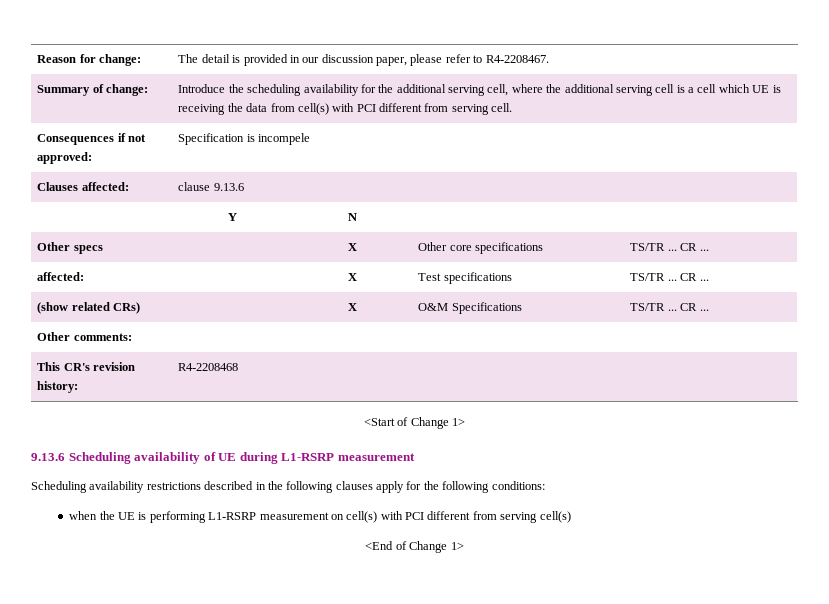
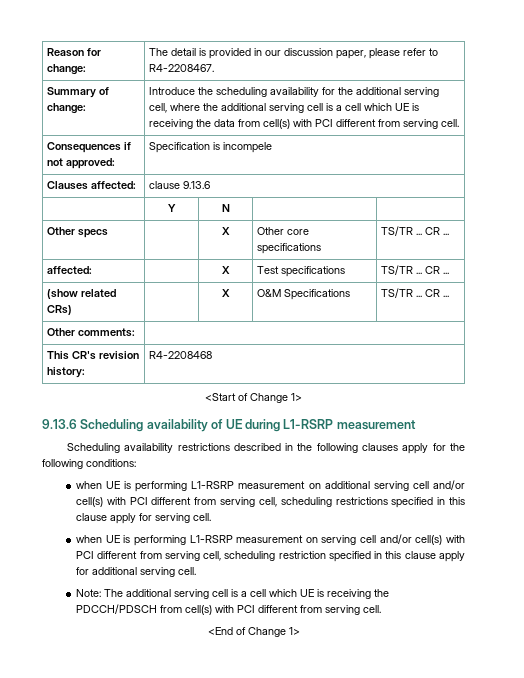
[99,511,571,523] the UE is performing L1-RSRP measurement on cell(s) with PCI different from serving cell(s) -> [106,480,466,492] [75,497,466,508] [75,513,211,524] [75,534,465,546] [75,551,465,562] [75,567,196,577] [75,589,389,599] [75,604,381,615] UE is performing L1-RSRP measurement on additional serving cell and/or cell(s) with PCI different from serving cell, scheduling restrictions specified in this clause apply for serving cell. // when UE is performing L1-RSRP measurement on serving cell and/or cell(s) with PCI different from serving cell, scheduling restriction specified in this clause apply for additional serving cell. // Note: The additional serving cell is a cell which UE is receiving the PDCCH/PDSCH from cell(s) with PCI different from serving cell.

